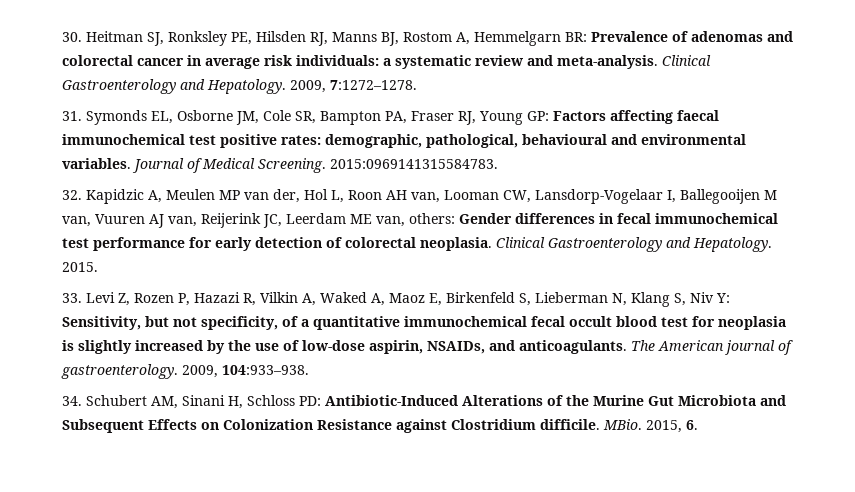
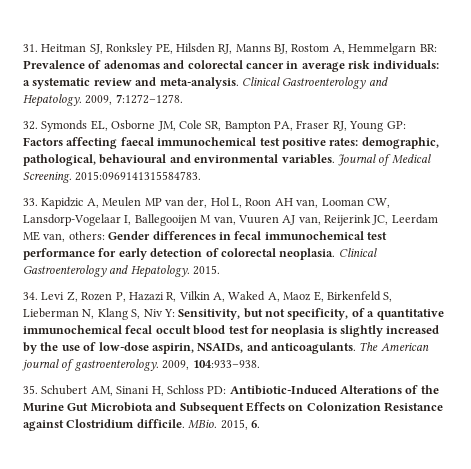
[62,32,82,42] 30. -> [23,44,38,52] 31.
[62,111,82,121] 31. -> [23,121,38,130] 32.
[62,190,82,200] 32. -> [23,198,38,206] 33.
[62,293,82,303] 33. -> [23,292,38,300] 34.
[62,396,82,406] 34. -> [23,385,38,394] 35.

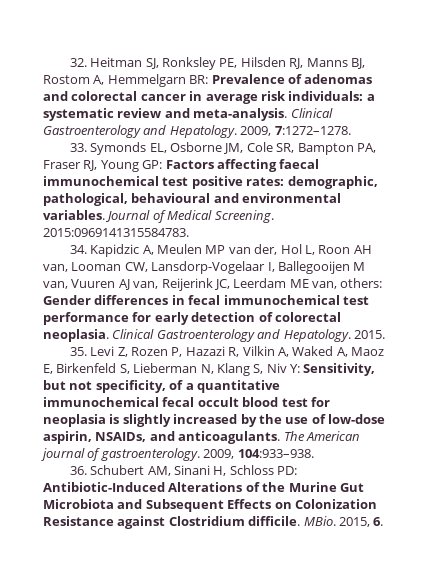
[23,44,38,52] 31. -> [69,58,87,67] 32.
[23,121,38,130] 32. -> [69,143,87,152] 33.
[23,198,38,206] 33. -> [69,245,87,254] 34.
[23,292,38,300] 34. -> [69,347,87,356] 35.
[23,385,38,394] 35. -> [69,466,87,475] 36.

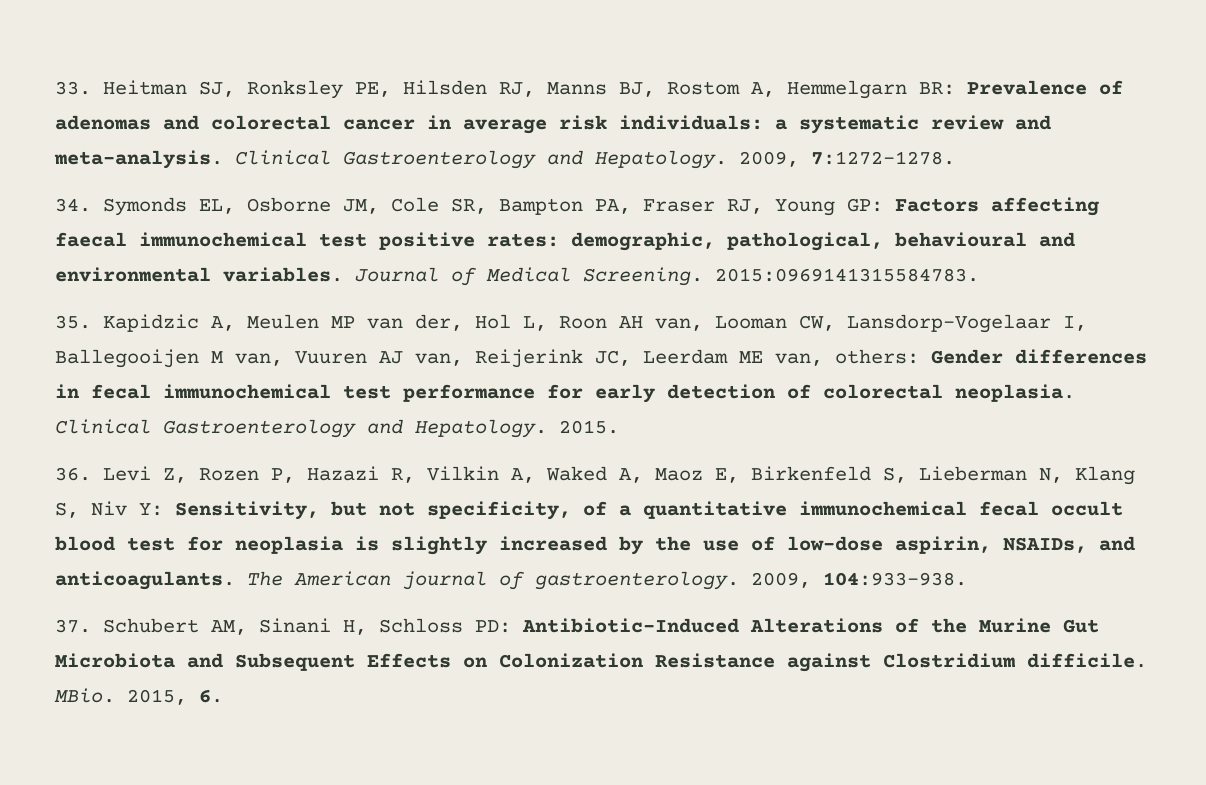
[69,58,87,67] 32. -> [55,81,91,95] 33.
[69,143,87,152] 33. -> [55,198,91,212] 34.
[69,245,87,254] 34. -> [55,315,91,329] 35.
[69,347,87,356] 35. -> [55,467,91,481] 36.
[69,466,87,475] 36. -> [55,619,91,633] 37.

